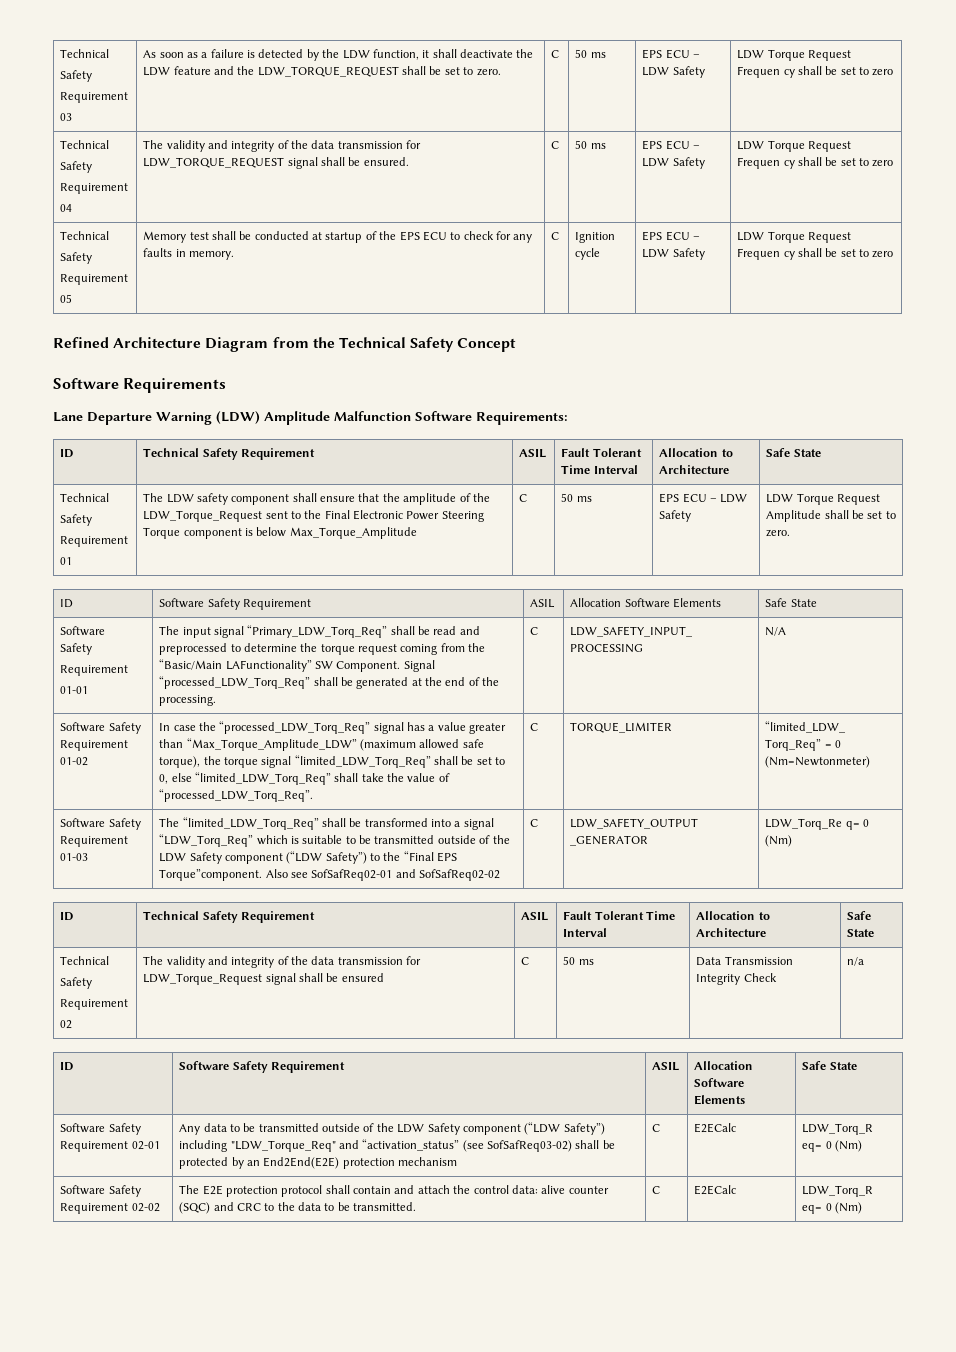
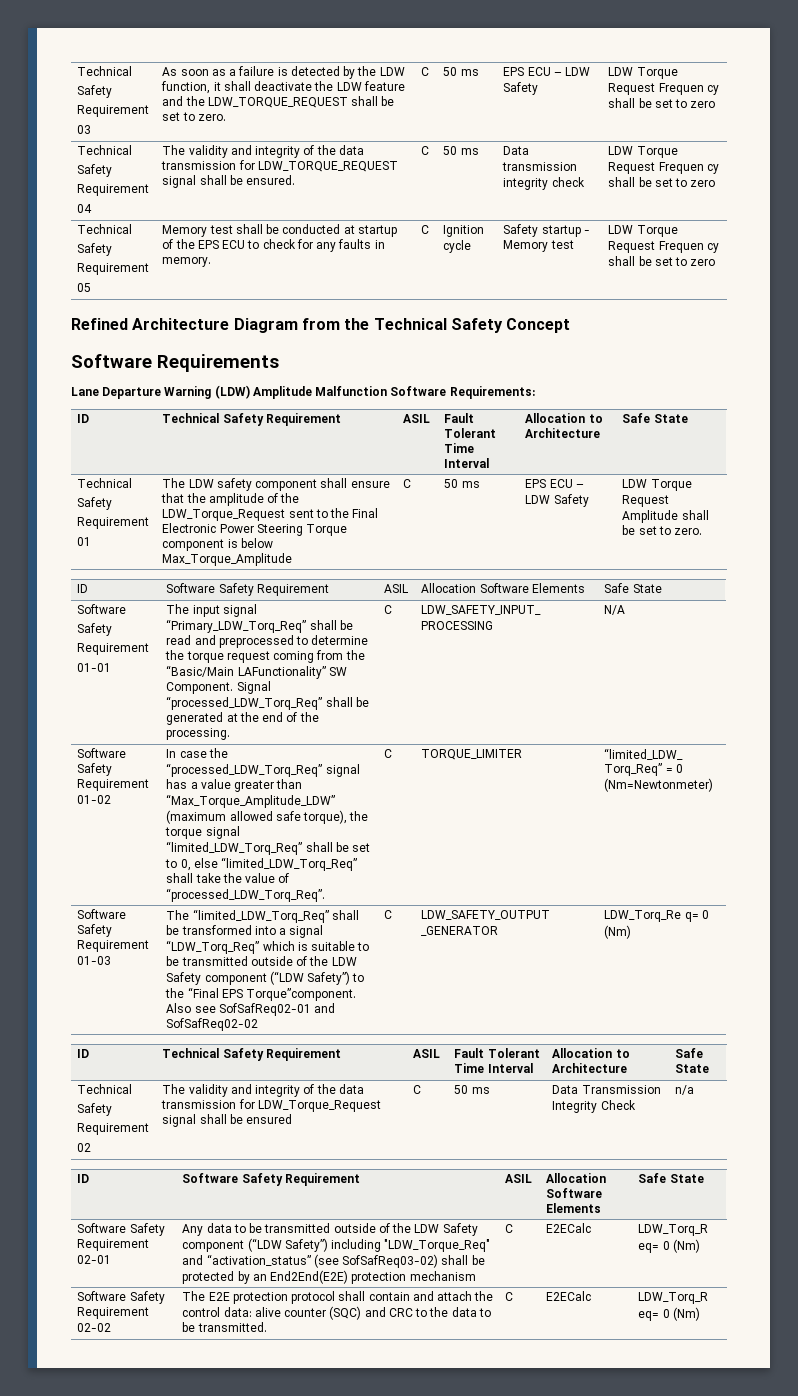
[642,140,700,150] [642,157,705,169] EPS ECU – LDW Safety -> [503,146,530,155] [502,162,578,171] [503,177,585,190] Data transmission integrity check
[642,231,700,241] [642,248,705,260] EPS ECU – LDW Safety -> [503,224,590,237] [503,240,574,252] Safety startup - Memory test

